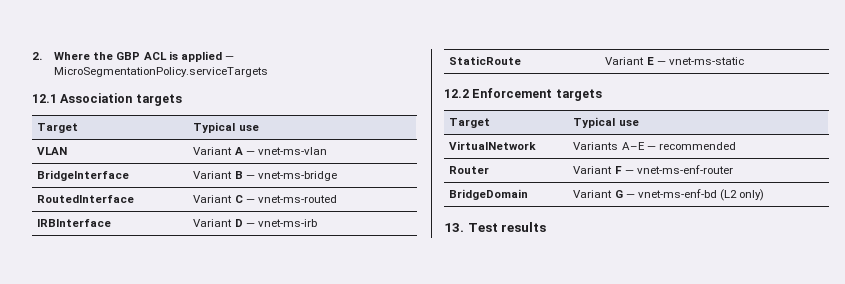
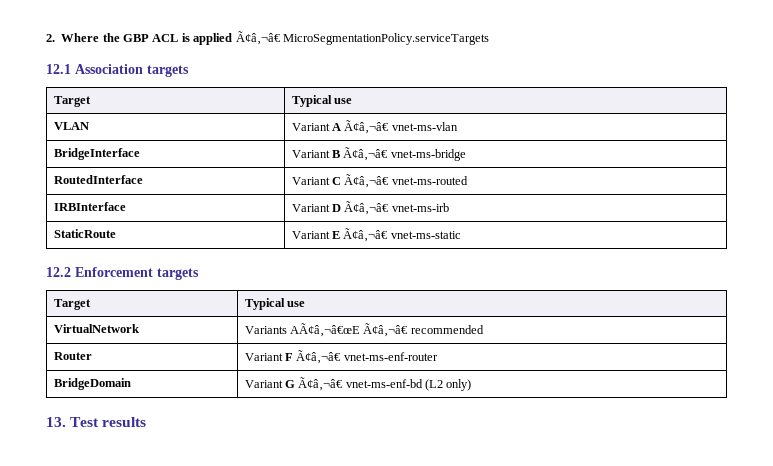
[224,56,234,60] — -> [235,31,281,45] Ã¢â‚¬â€
[245,151,255,155] — -> [344,120,390,134] Ã¢â‚¬â€
[245,175,255,179] — -> [343,147,389,161] Ã¢â‚¬â€
[245,199,255,203] — -> [344,174,390,188] Ã¢â‚¬â€
[245,223,255,227] — -> [344,201,390,215] Ã¢â‚¬â€
[656,61,666,65] — -> [343,228,389,242] Ã¢â‚¬â€
[621,142,656,150] A–E — -> [289,323,409,337] AÃ¢â‚¬â€œE Ã¢â‚¬â€
[624,170,634,174] — -> [296,350,342,364] Ã¢â‚¬â€
[625,194,635,198] — -> [298,377,344,391] Ã¢â‚¬â€

